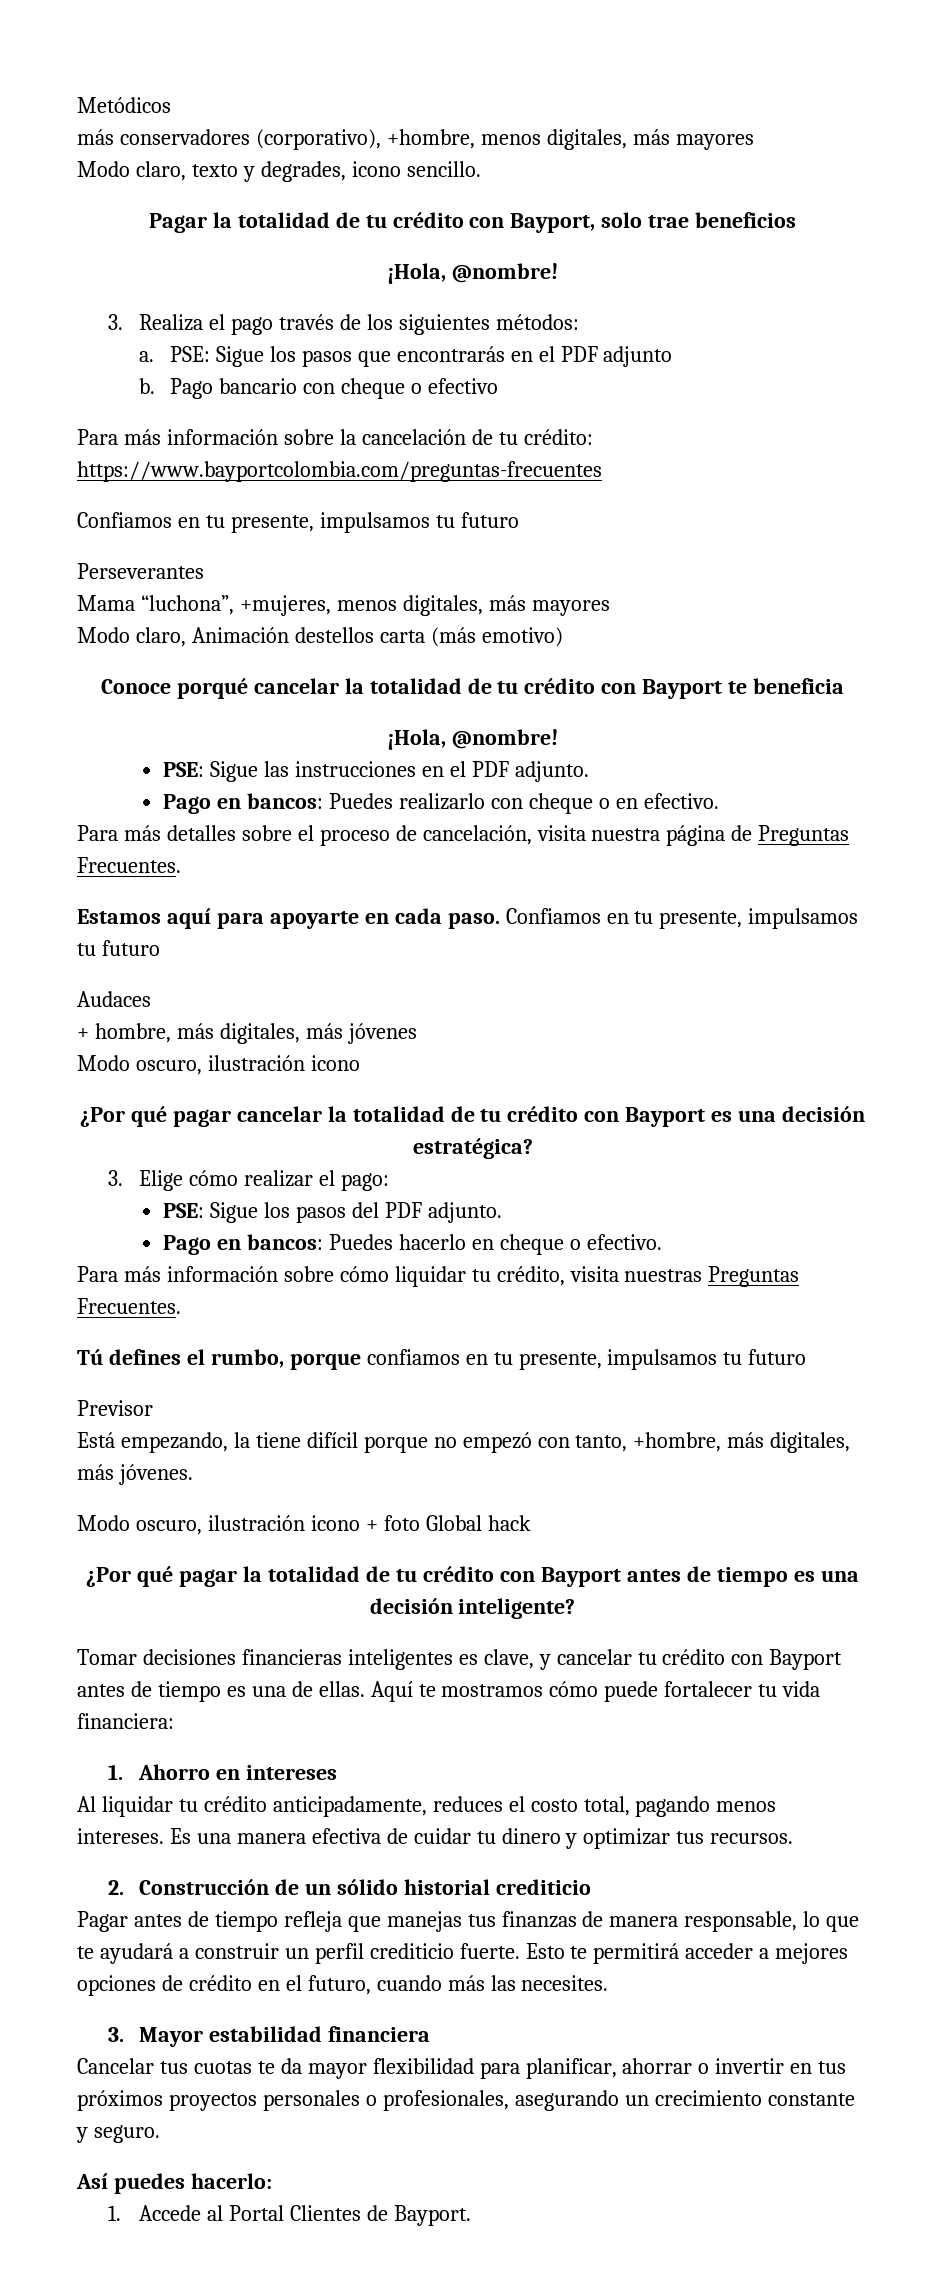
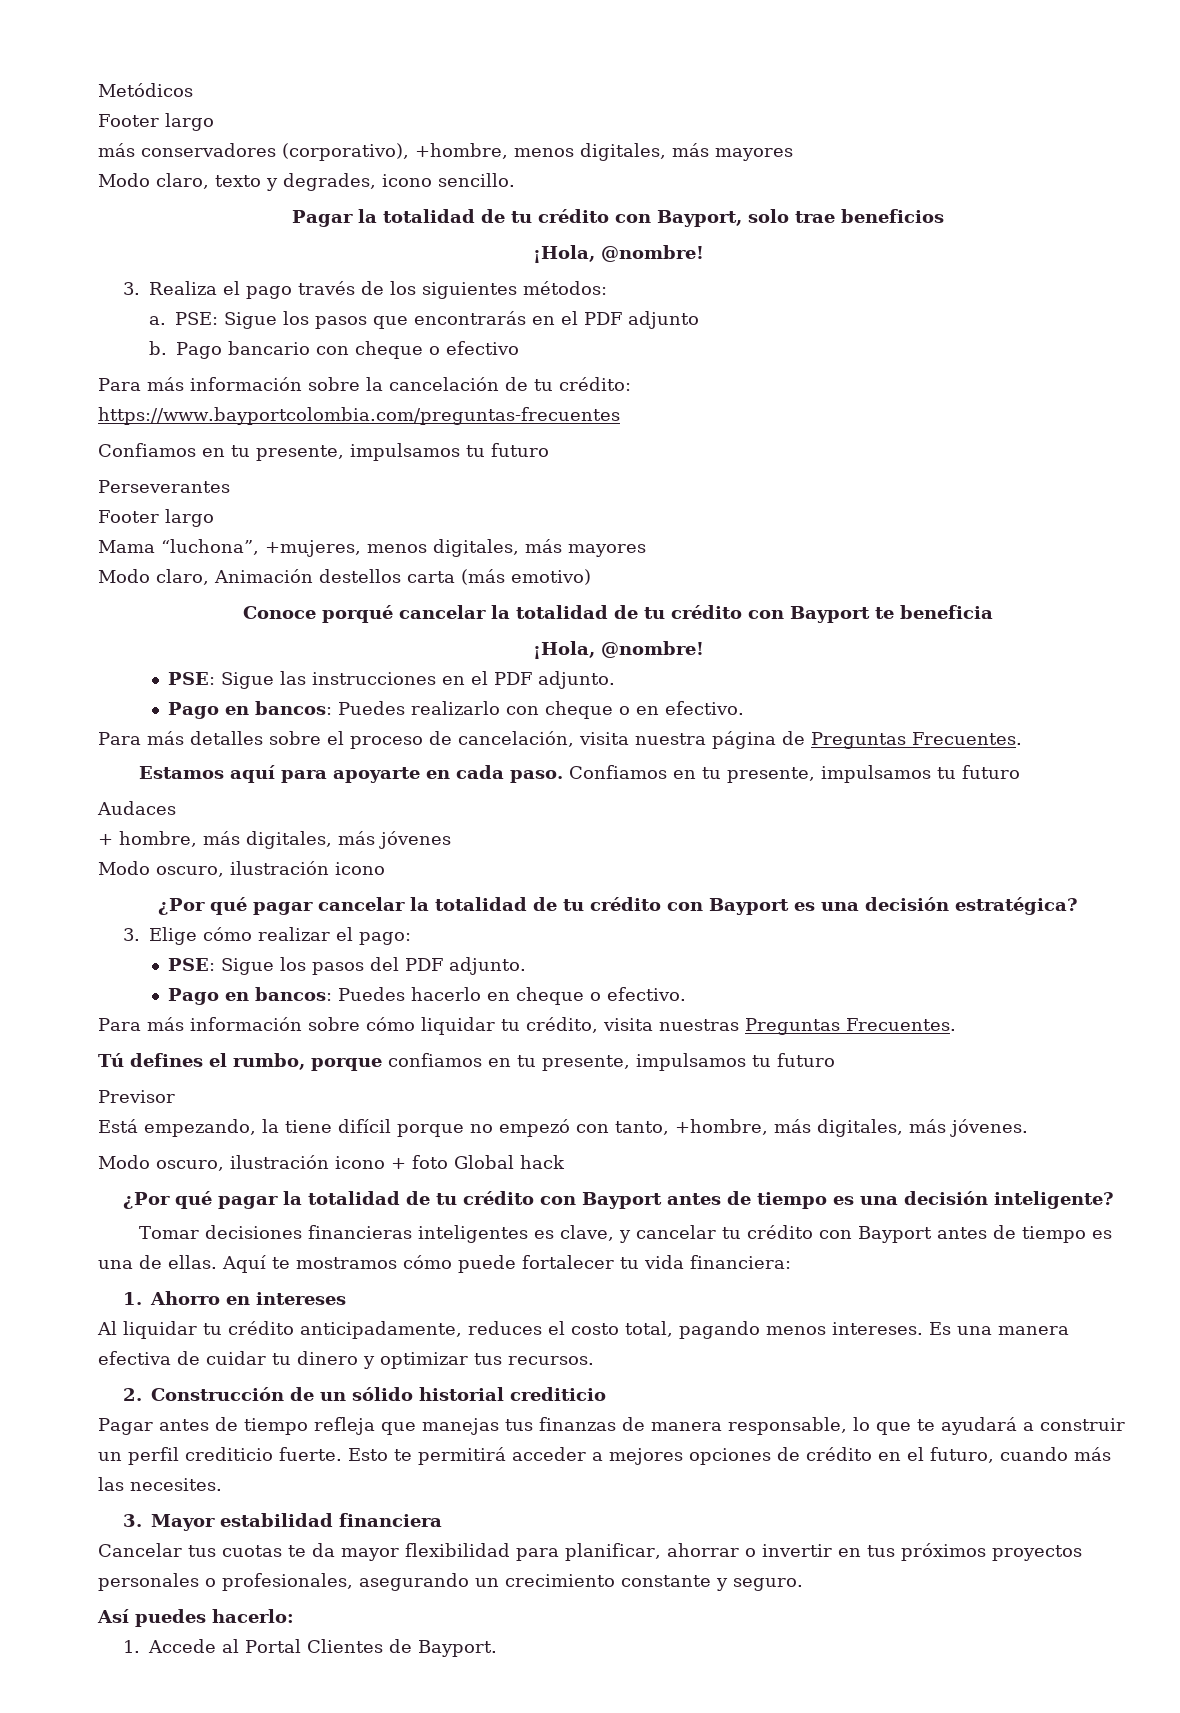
(171, 105) none -> [98,113,214,131] // Footer largo
(204, 571) none -> [98,509,214,527] // Footer largo

